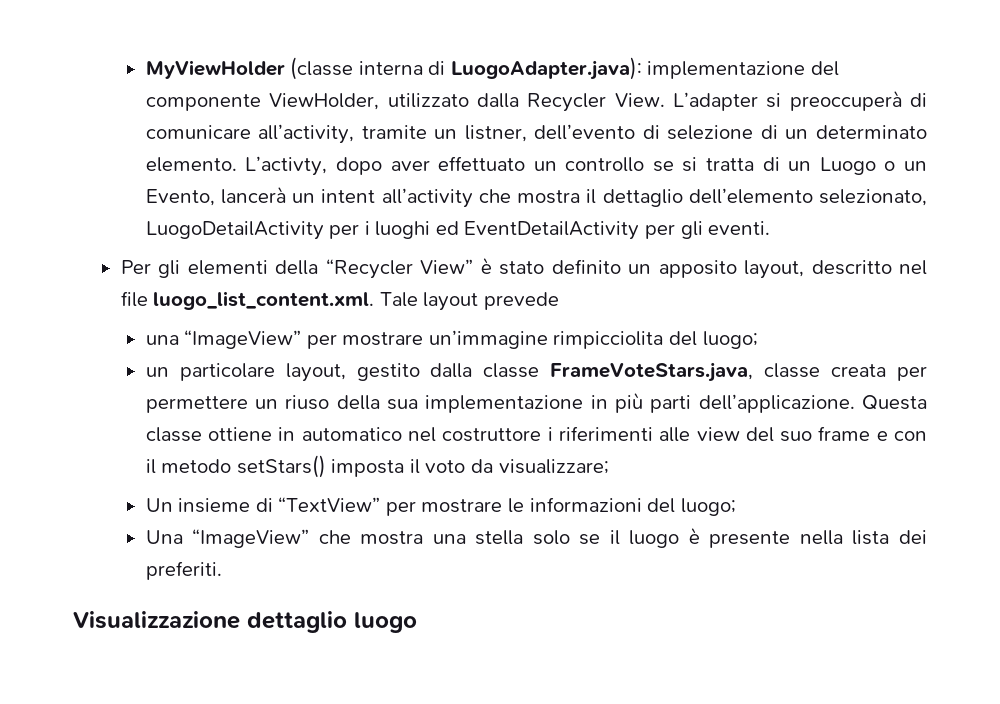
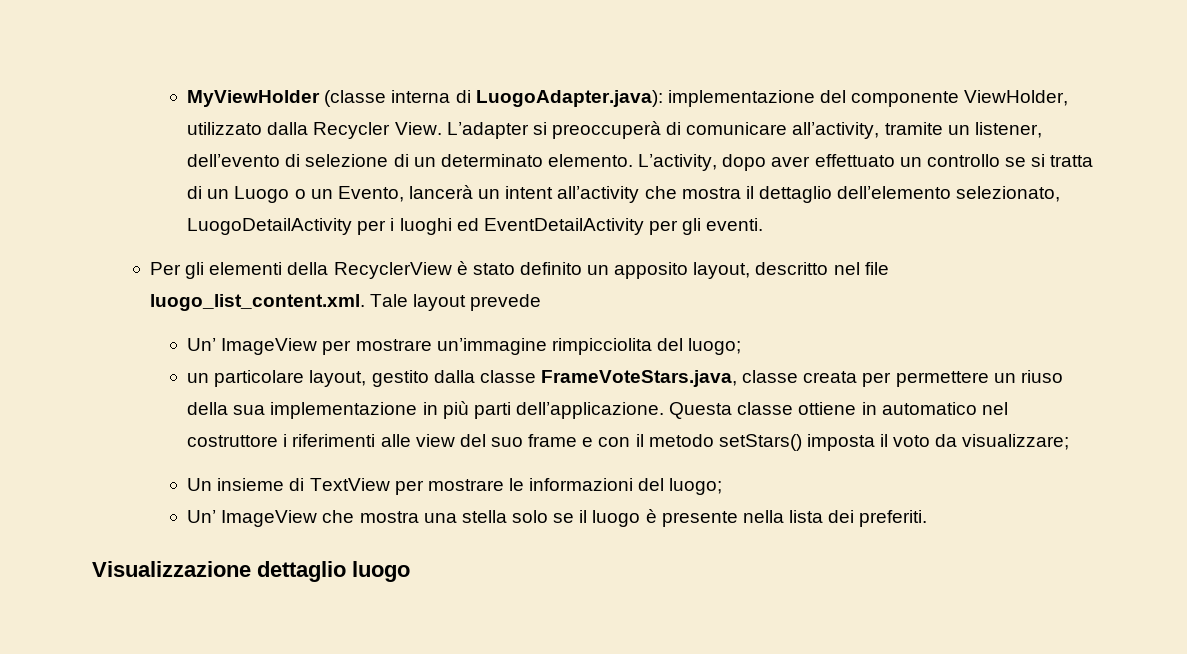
[464,125,527,142] listner, -> [974,122,1042,138] listener,
[245,156,328,176] L’activty, -> [638,154,718,171] L’activity,
[325,259,474,279] “Recycler View” -> [333,262,452,279] RecyclerView
[145,330,302,349] una “ImageView” -> [187,338,318,355] Un’ ImageView
[278,497,381,512] “TextView” -> [309,478,390,491] TextView
[145,529,310,548] Una “ImageView” -> [187,510,318,527] Un’ ImageView

